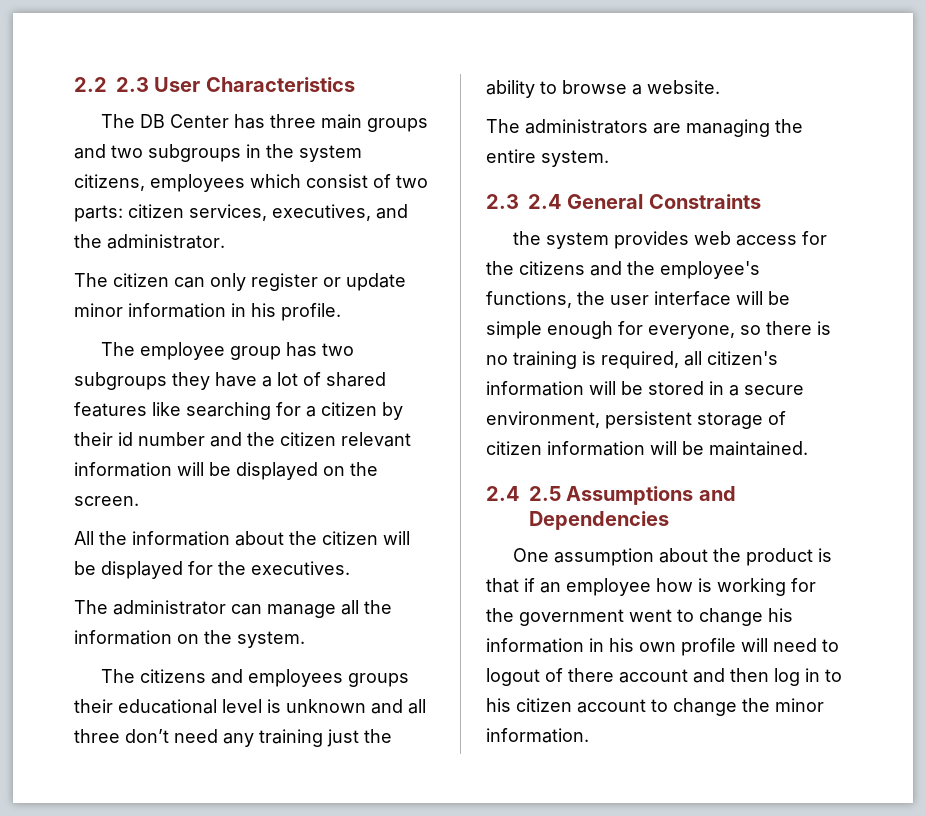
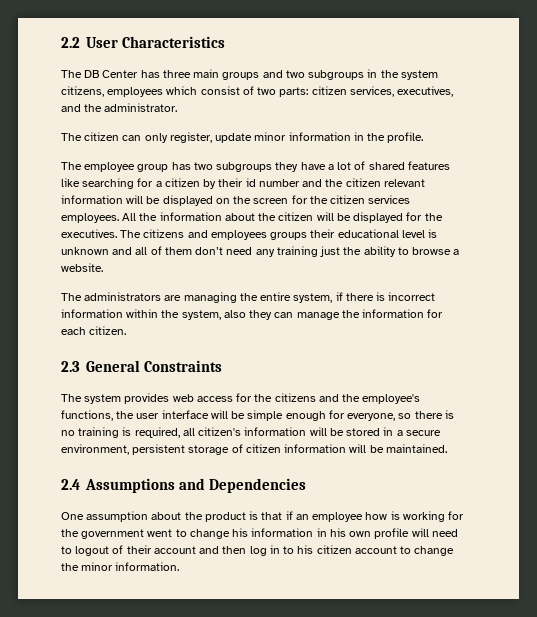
[116,77,149,92] 2.3 -> (80, 42) none
[251,273,341,291] register or -> [169,132,212,143] register,
[251,303,276,317] his -> [367,133,386,141] the
[74,496,139,506] screen. // -> [253,195,411,204] [61,213,119,223] screen for the citizen services employees.
[74,600,392,618] [74,630,305,648] // The administrator can manage all the information on the system. // -> (117, 233) none
[74,729,120,743] three -> [150,246,192,255] of them
[541,150,609,167] [486,194,562,209] system. // 2.3 2.4 -> [293,292,436,303] [61,309,444,320] [61,326,127,335] [61,361,80,372] system, if there is incorrect information within the system, also they can manage the information for each citizen. // 2.3
[512,231,541,245] the -> [61,394,82,402] The
[529,486,561,501] 2.5 -> (80, 484) none
[568,668,614,682] there -> [126,545,152,554] their

